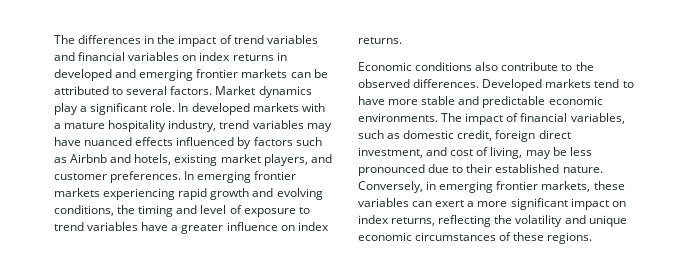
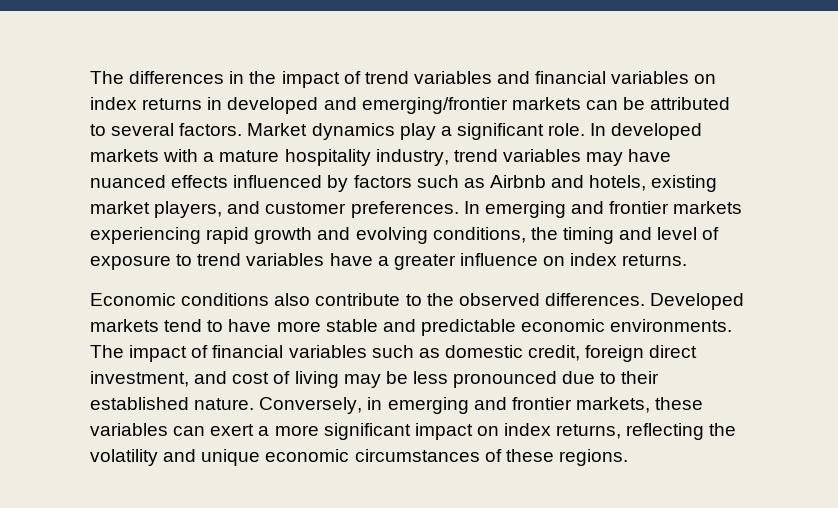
[139,69,239,81] emerging frontier -> [361,97,508,114] emerging/frontier
(252, 177) none -> [570,201,604,214] and
[570,113,625,124] variables, -> [288,345,367,358] variables
[490,147,523,159] living, -> [294,371,339,388] living
(494, 187) none -> [473,397,507,410] and

